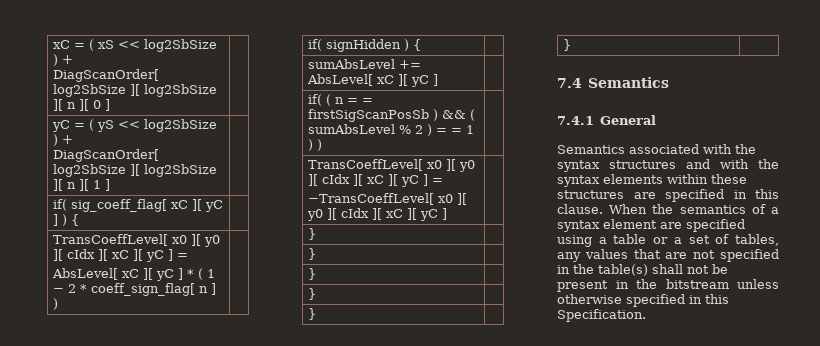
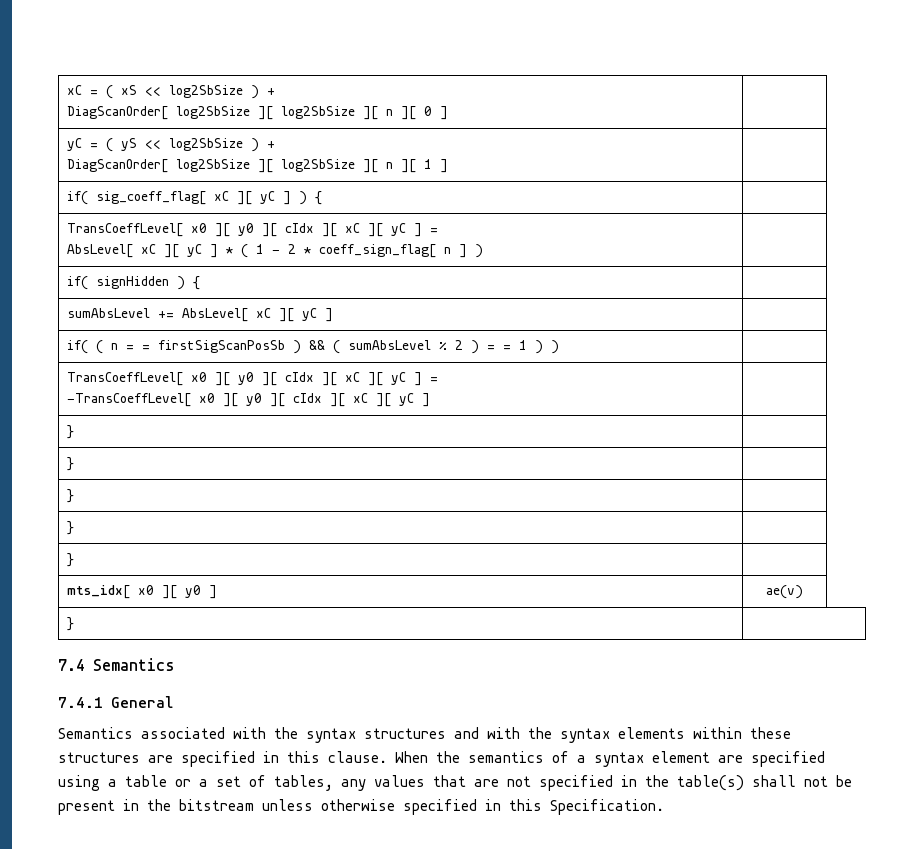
(317, 314) none -> [66,585,217,599] [766,585,803,599] // mts_idx[ x0 ][ y0 ] | ae(v)

